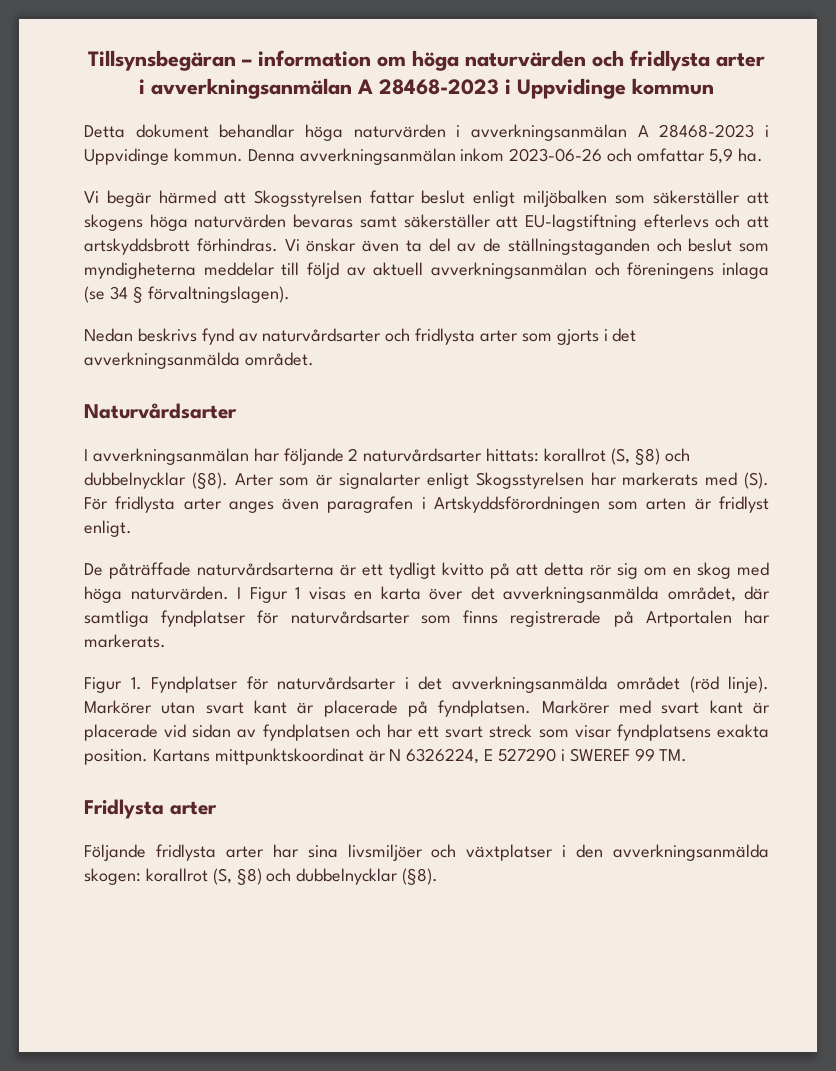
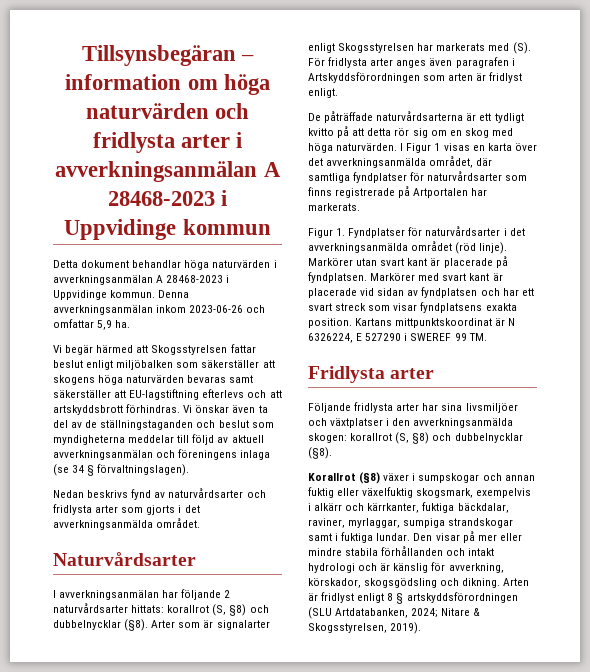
(439, 876) none -> [308,472,535,484] [308,487,532,498] [308,502,509,513] [308,518,514,528] [308,531,522,543] [308,546,495,556] [308,562,504,573] [308,578,530,588] [308,592,518,604] [308,607,481,619] [308,622,422,634] // Korallrot (§8) växer i sumpskogar och annan fuktig eller växelfuktig skogsmark, exempelvis i alkärr och kärrkanter, fuktiga bäckdalar, raviner, myrlaggar, sumpiga strandskogar samt i fuktiga lundar. Den visar på mer eller mindre stabila förhållanden och intakt hydrologi och är känslig för avverkning, körskador, skogsgödsling och dikning. Arten är fridlyst enligt 8 § artskyddsförordningen (SLU Artdatabanken, 2024; Nitare & Skogsstyrelsen, 2019).

